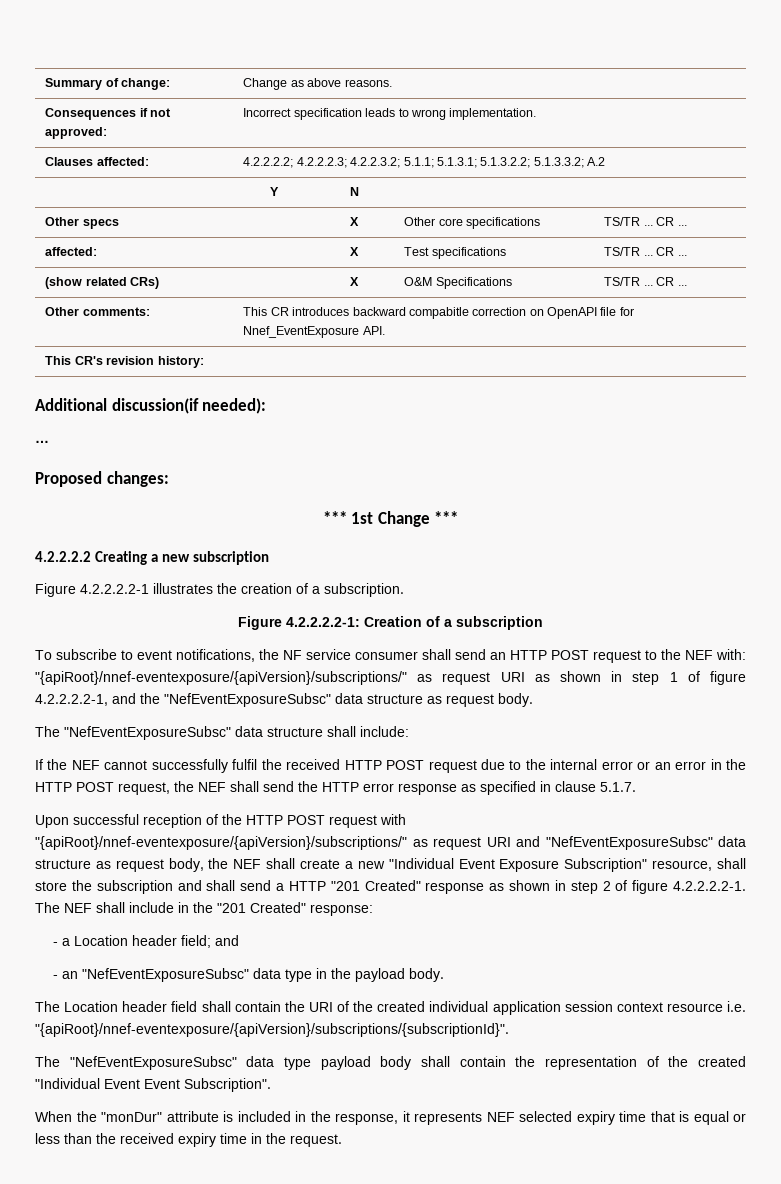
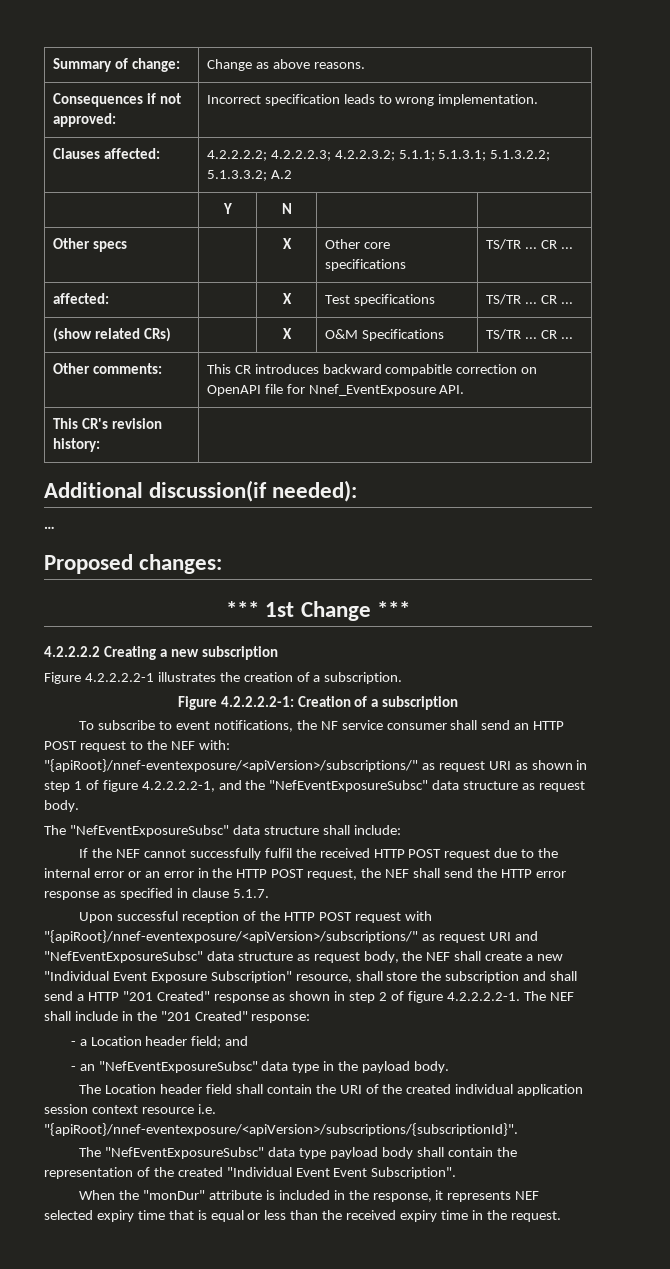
[35,671,407,685] "{apiRoot}/nnef-eventexposure/{apiVersion}/subscriptions/" -> [44,759,418,772] "{apiRoot}/nnef-eventexposure/<apiVersion>/subscriptions/"
[35,836,407,850] "{apiRoot}/nnef-eventexposure/{apiVersion}/subscriptions/" -> [44,930,418,943] "{apiRoot}/nnef-eventexposure/<apiVersion>/subscriptions/"
[35,1023,509,1037] "{apiRoot}/nnef-eventexposure/{apiVersion}/subscriptions/{subscriptionId}". -> [44,1123,518,1136] "{apiRoot}/nnef-eventexposure/<apiVersion>/subscriptions/{subscriptionId}".

